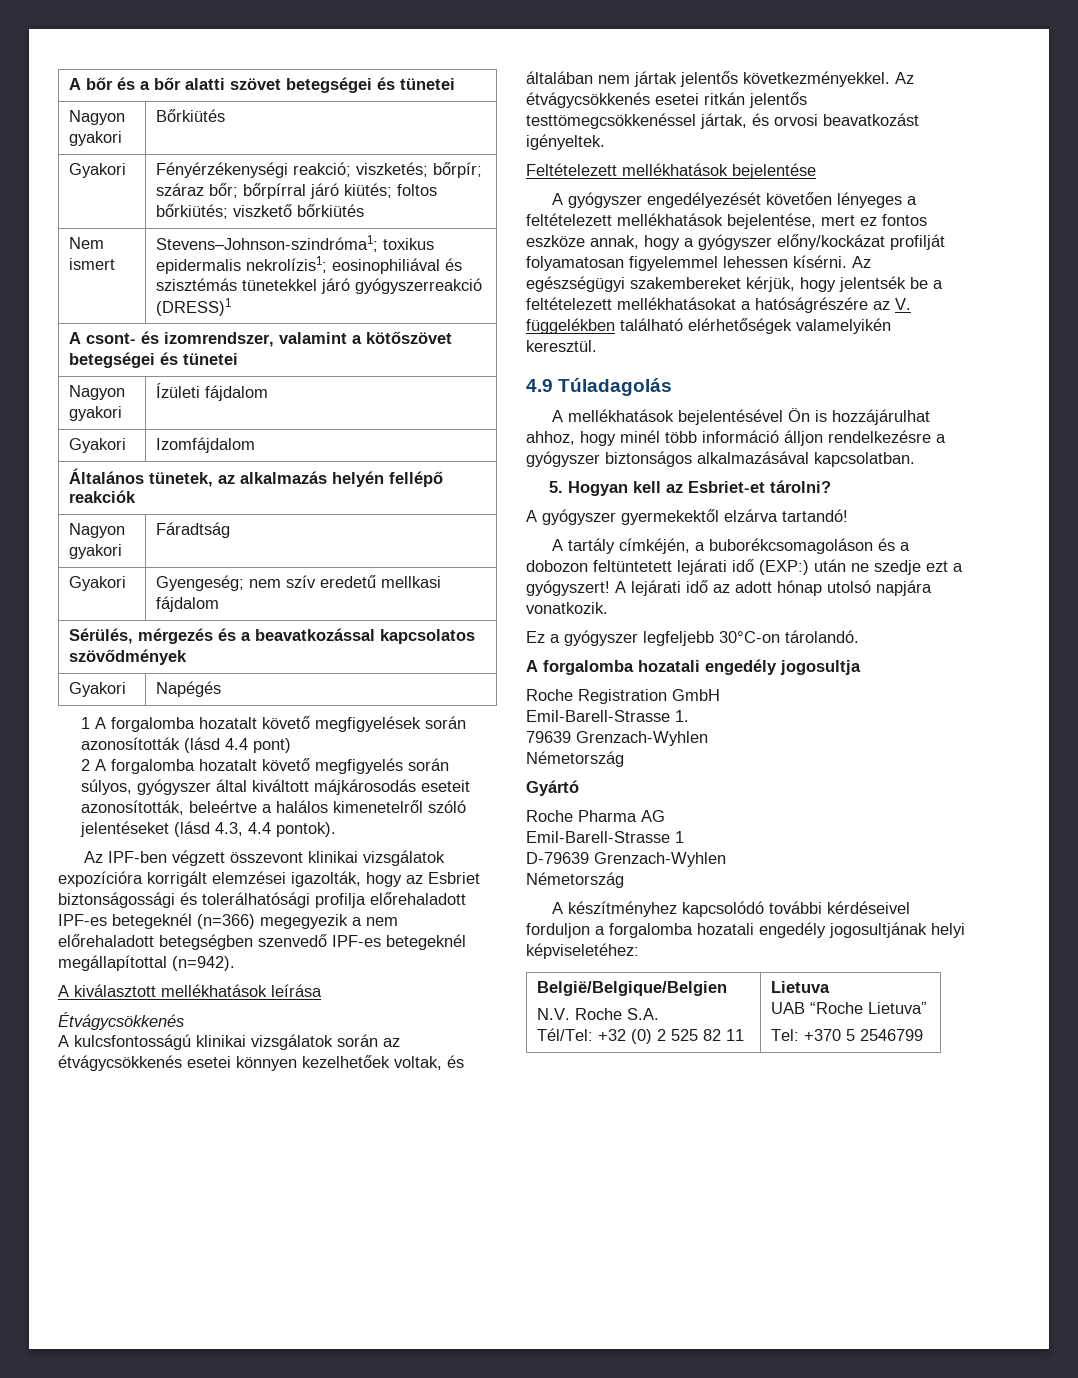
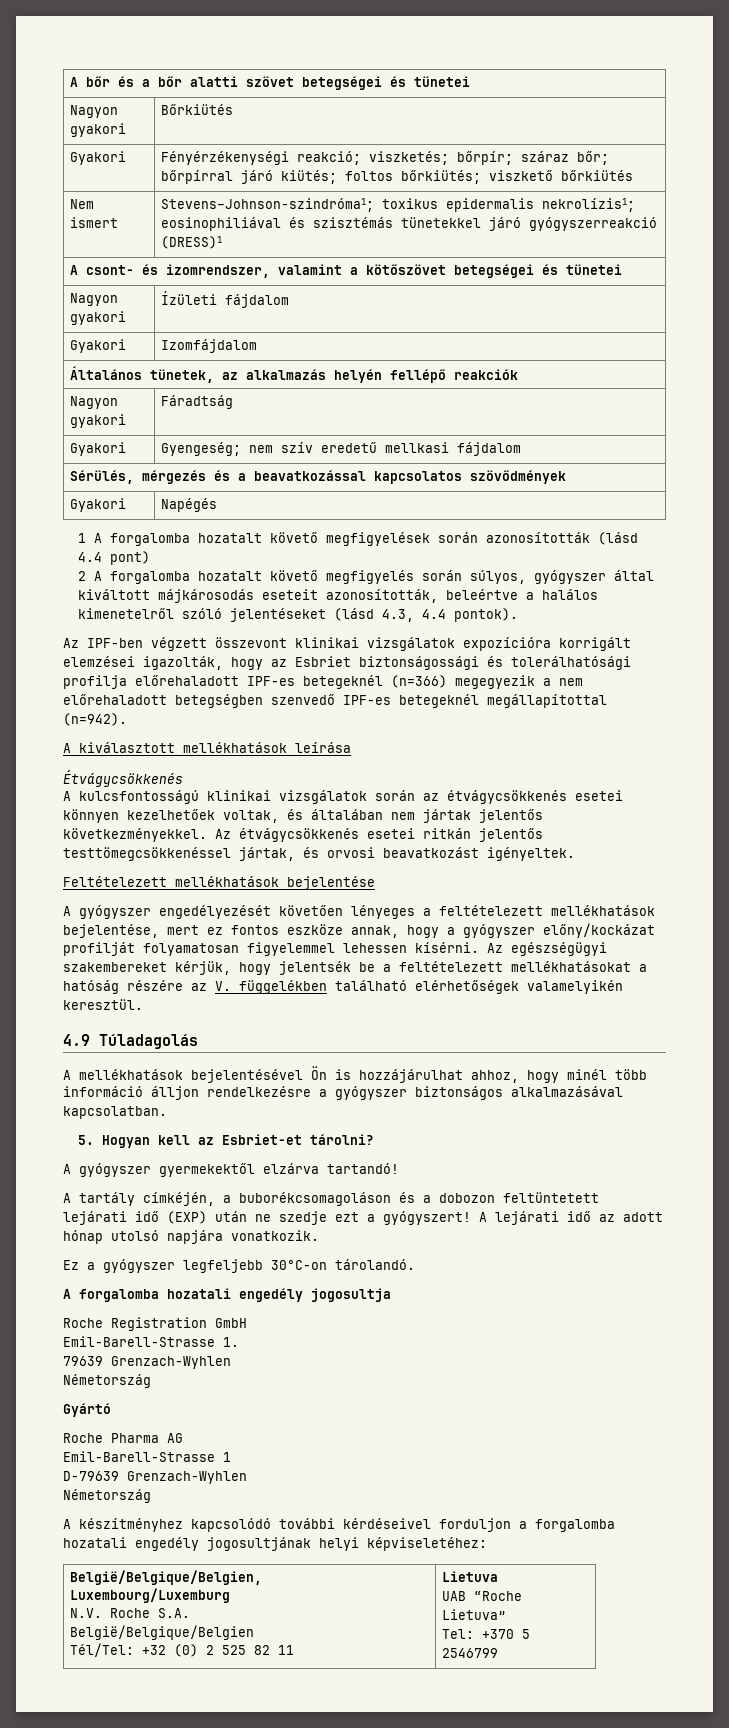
[755,297,868,313] hatóságrészére -> [63,980,183,994] hatóság részére
[759,560,809,575] (EXP:) -> [167,1211,207,1224] (EXP)
[536,981,727,996] België/Belgique/Belgien -> [70,1570,263,1585] [70,1588,231,1603] België/Belgique/Belgien, Luxembourg/Luxemburg
(659, 1014) none -> [70,1625,255,1640] // België/Belgique/Belgien

